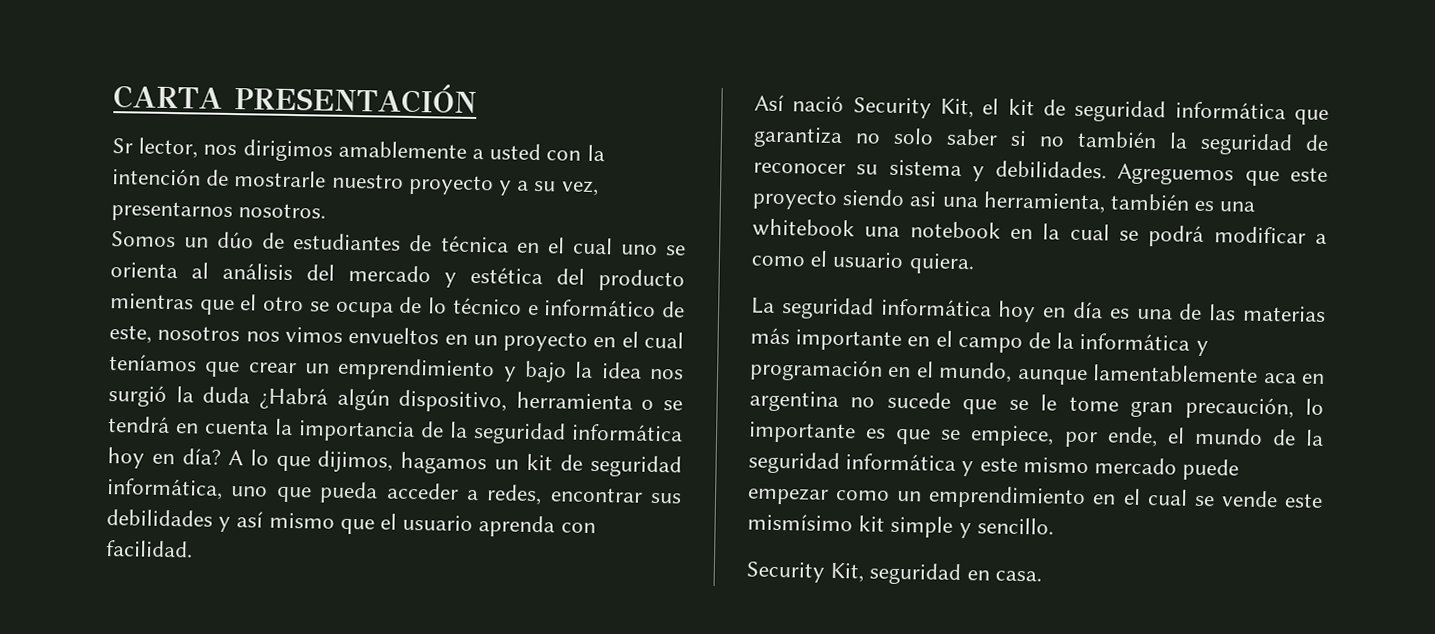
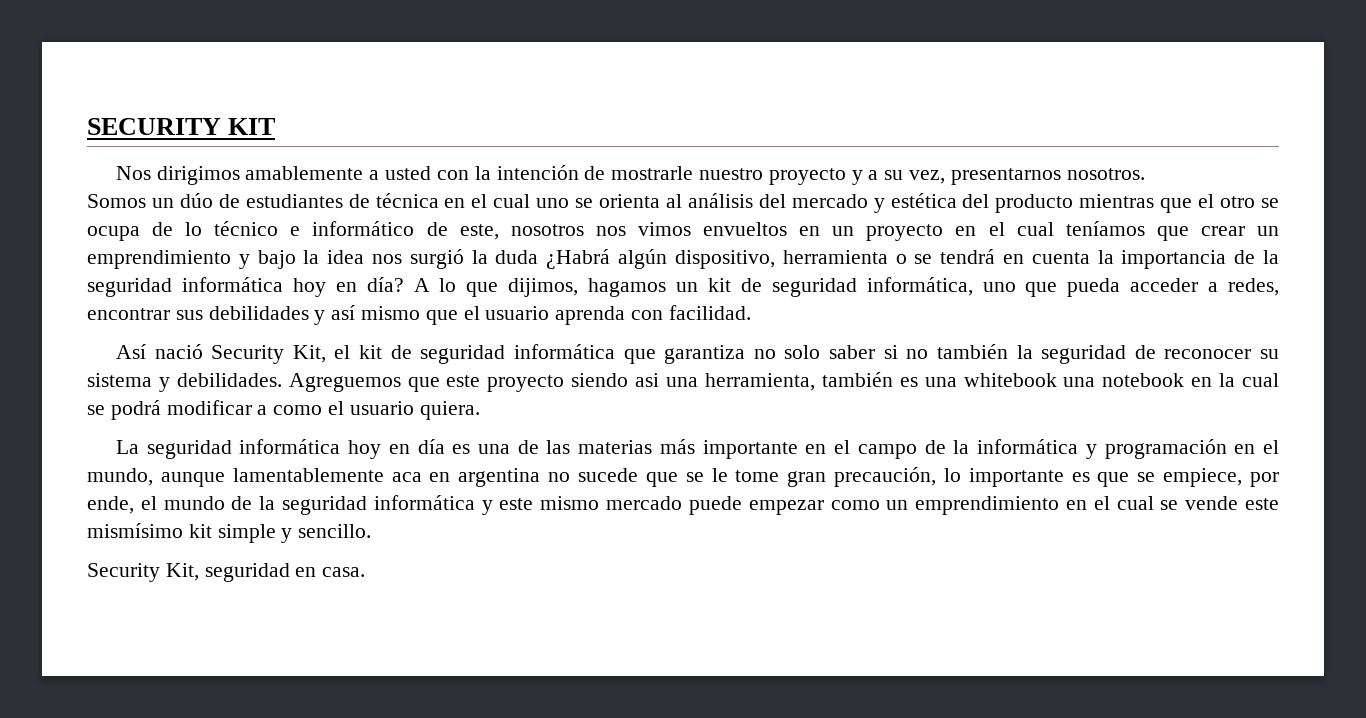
[113,81,477,115] [112,137,238,159] CARTA PRESENTACIÓN // Sr lector, nos -> [87,118,276,135] [115,166,151,180] SECURITY KIT // Nos

